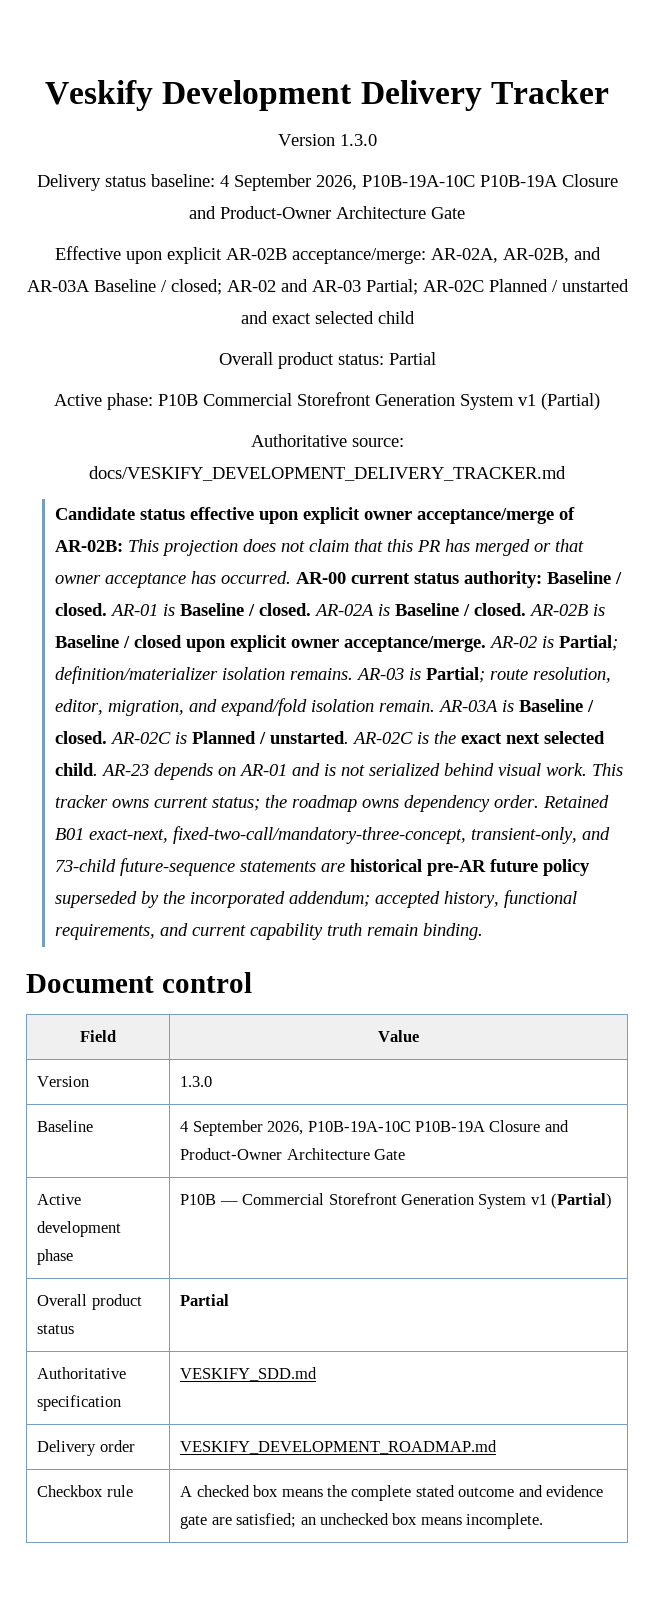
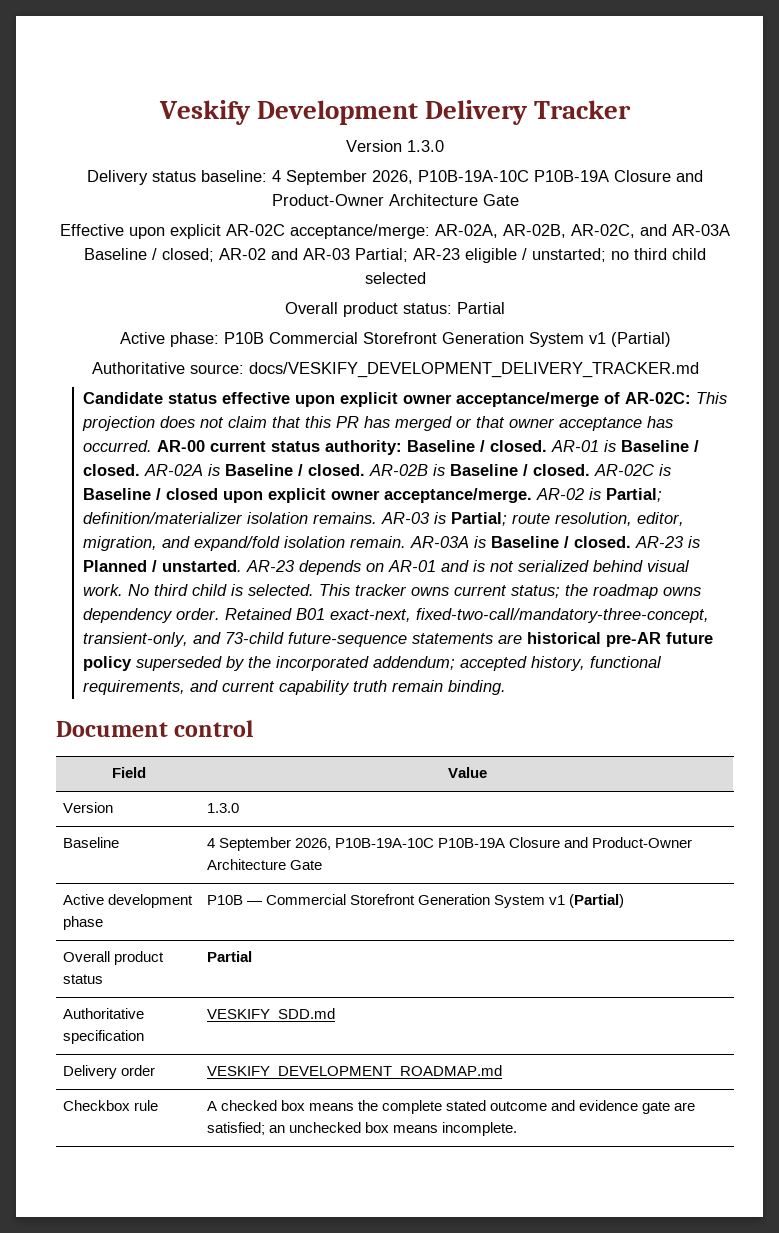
[225,248,287,260] AR-02B -> [226,224,285,236] AR-02C
(569, 255) none -> [571,224,635,238] AR-02C,
[422,279,629,292] [240,311,415,324] AR-02C Planned / unstarted and exact selected child -> [413,248,706,263] [364,272,426,284] AR-23 eligible / unstarted; no third child selected
[55,540,124,552] AR-02B: -> [625,392,692,404] AR-02C:
(131, 642) none -> [533,464,672,476] [83,488,162,500] closed. AR-02C is Baseline /
[110,732,172,744] AR-02C -> [635,536,685,548] AR-23
[352,731,606,744] [55,763,99,776] AR-02C is the exact next selected child. -> (243, 566) none
(588, 769) none -> [128,584,315,596] No third child is selected.

